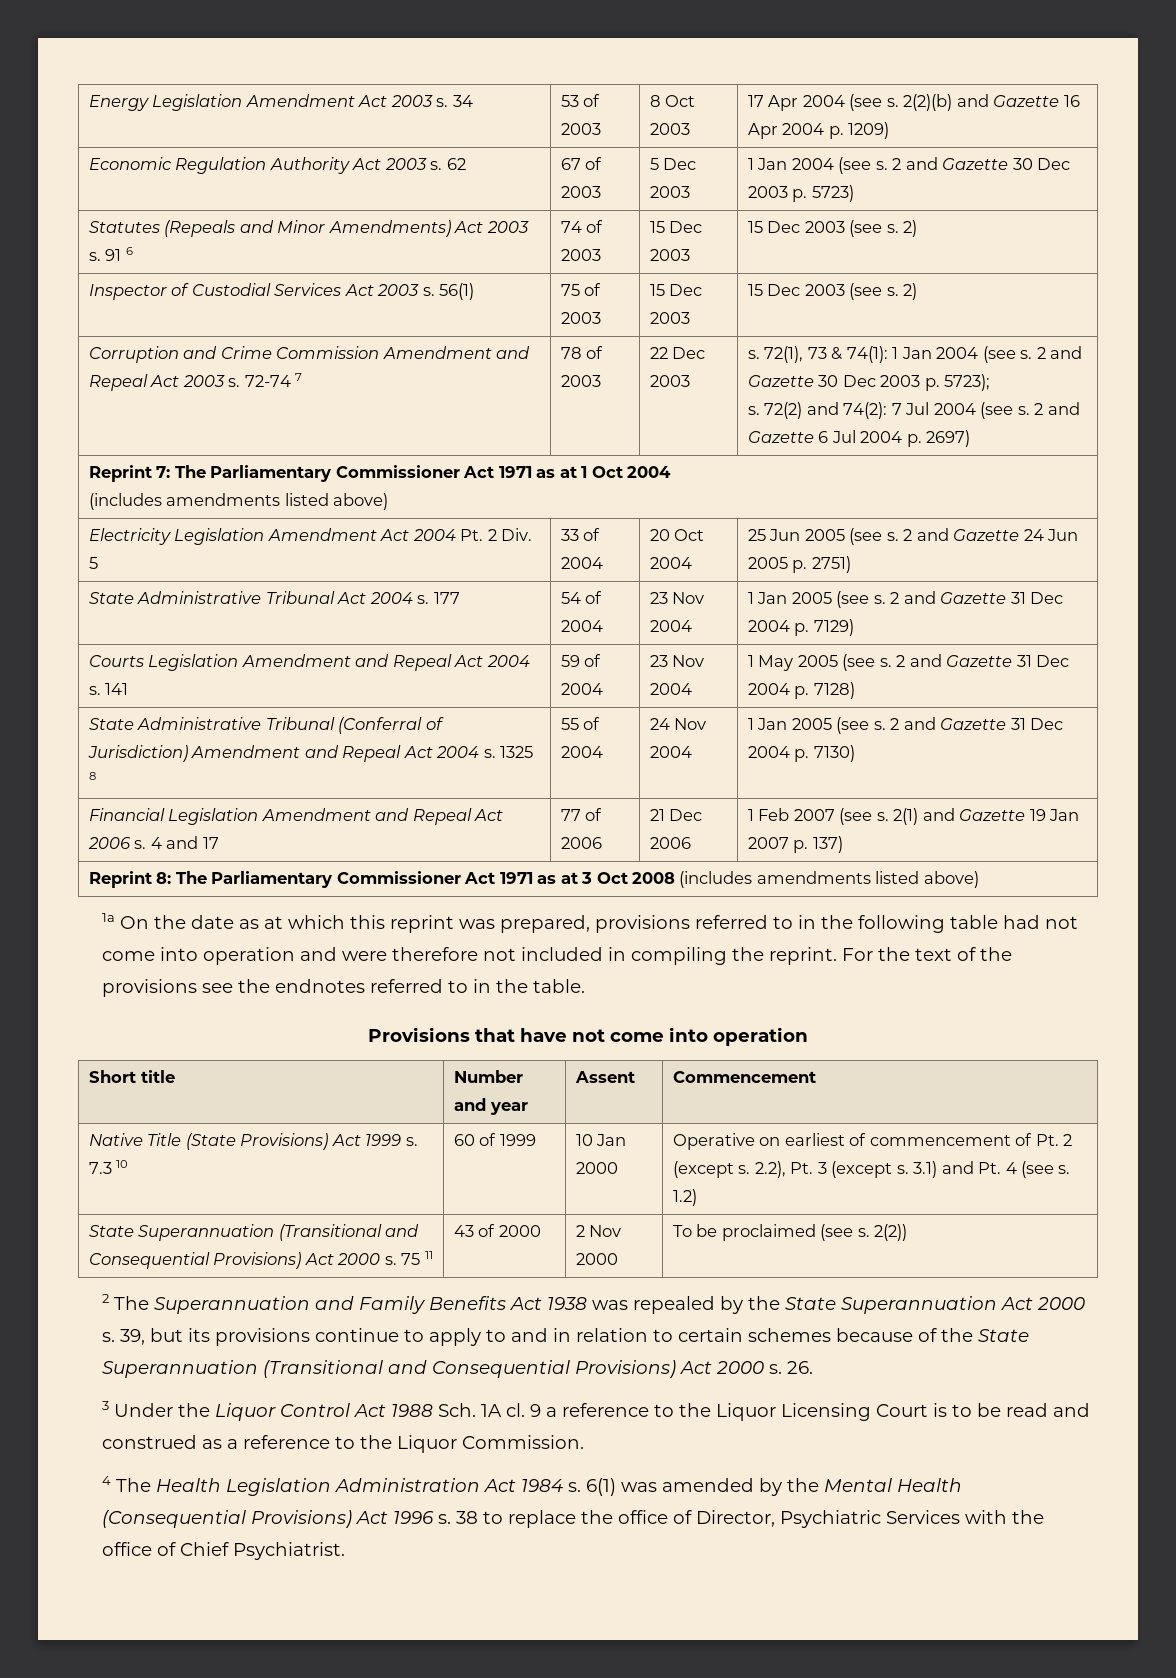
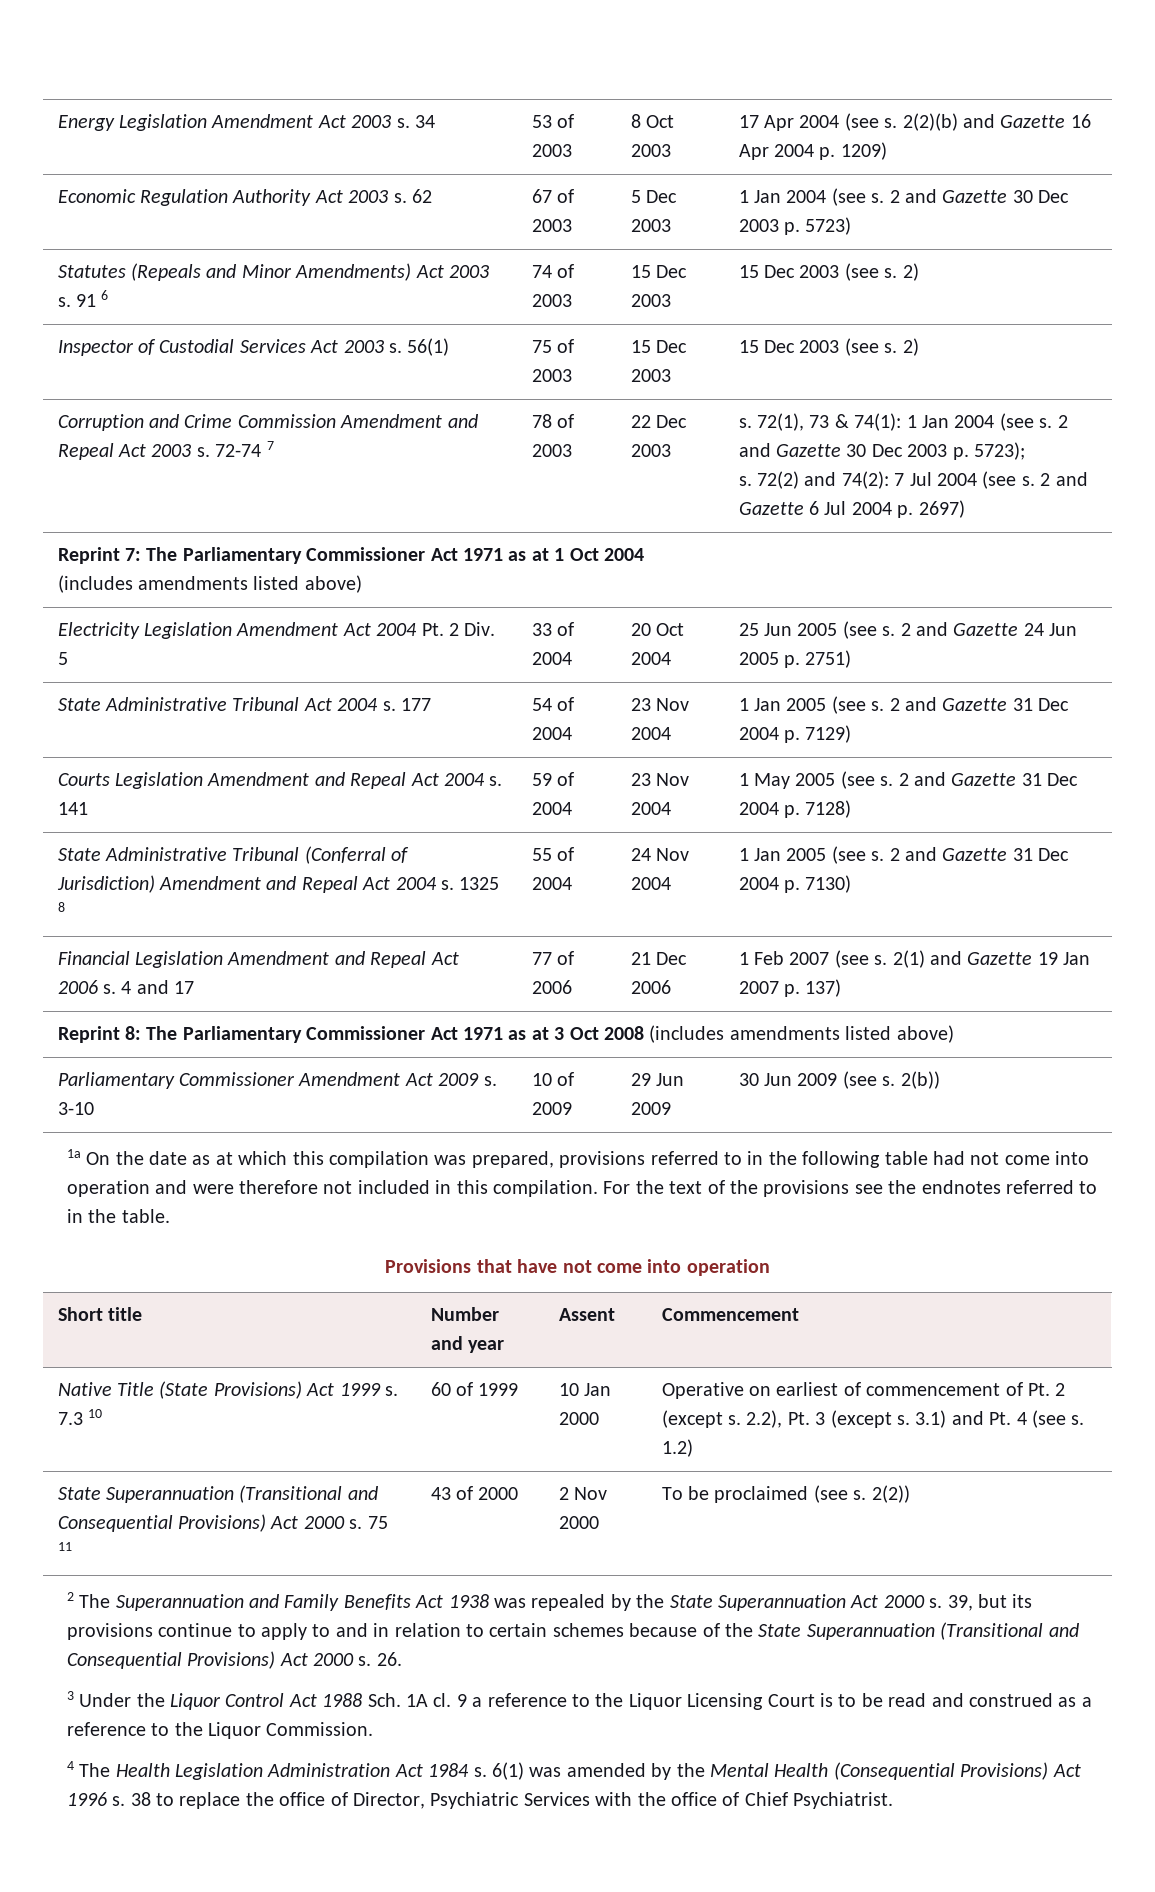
(979, 879) none -> [57,1072,497,1089] [57,1102,94,1115] [531,1072,575,1086] [531,1102,572,1115] [630,1073,685,1086] [630,1102,671,1115] [738,1071,940,1089] // Parliamentary Commissioner Amendment Act 2009 s. 3-10 | 10 of 2009 | 29 Jun 2009 | 30 Jun 2009 (see s. 2(b))
[389,915,454,933] reprint -> [328,1151,429,1168] compilation
[630,947,837,965] compiling the reprint. -> [456,1180,598,1197] this compilation.

